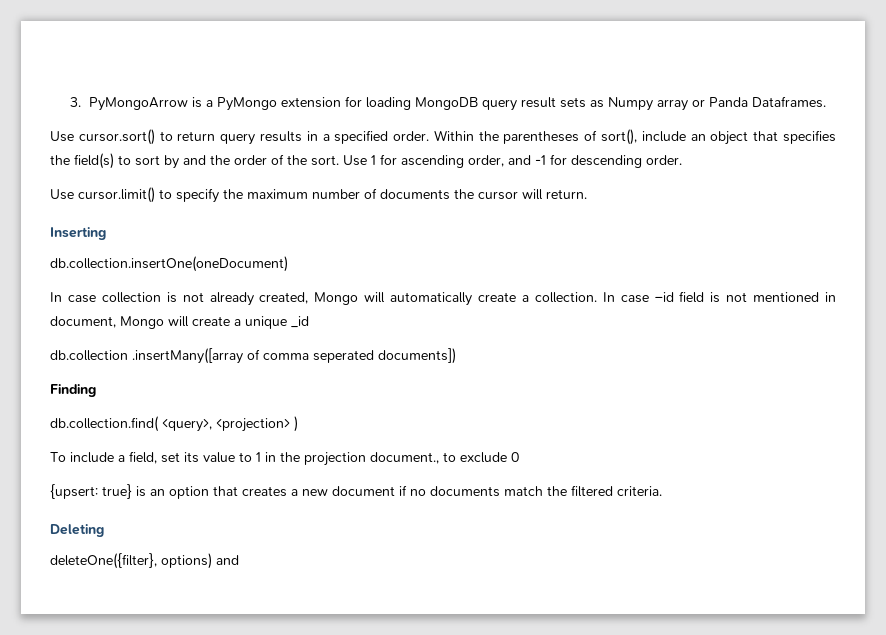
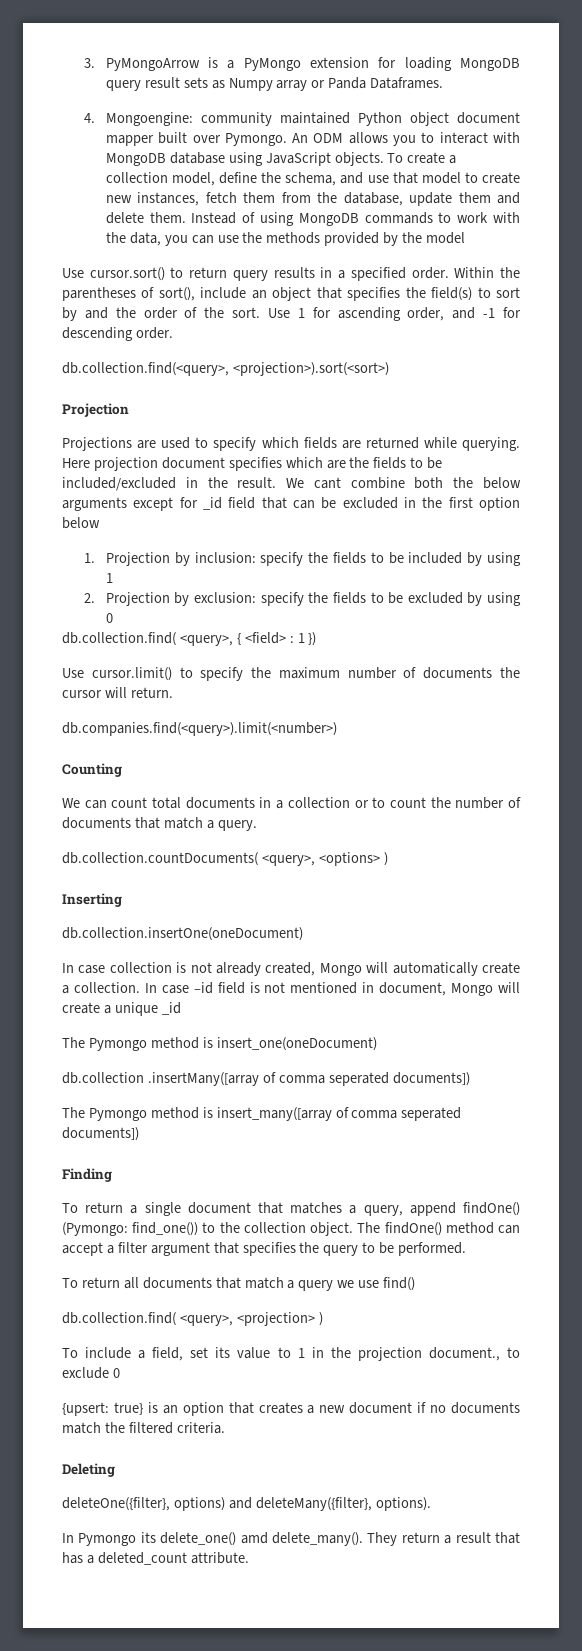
(827, 102) none -> [83,112,520,126] [105,132,520,146] [105,152,457,166] [105,172,520,186] [105,192,520,206] [105,212,521,226] [105,232,466,246] // 4. Mongoengine: community maintained Python object document mapper built over Pymongo. An ODM allows you to interact with MongoDB database using JavaScript objects. To create a collection model, define the schema, and use that model to create new instances, fetch them from the database, update them and delete them. Instead of using MongoDB commands to work with the data, you can use the methods provided by the model
(682, 160) none -> [62,362,389,376] [62,403,129,417] [62,437,521,451] [62,457,443,471] [62,477,521,491] [62,497,520,511] [62,517,100,529] [83,552,521,566] [105,573,113,583] [83,592,521,606] [105,613,113,623] [62,632,317,646] // db.collection.find(<query>, <projection>).sort(<sort>) // Projection // Projections are used to specify which fields are returned while querying. Here projection document specifies which are the fields to be included/excluded in the result. We cant combine both the below arguments except for _id field that can be excluded in the first option below // 1. Projection by inclusion: specify the fields to be included by using 1 // 2. Projection by exclusion: specify the fields to be excluded by using 0 // db.collection.find( <query>, { <field> : 1 })
(587, 194) none -> [62,722,337,736] [62,763,122,777] [62,797,521,809] [62,817,257,831] [62,852,388,866] // db.companies.find(<query>).limit(<number>) // Counting // We can count total documents in a collection or to count the number of documents that match a query. // db.collection.countDocuments( <query>, <options> )
(309, 322) none -> [62,1037,377,1051] // The Pymongo method is insert_one(oneDocument)
[50,384,96,397] Finding -> [62,1107,462,1121] [62,1127,139,1141] [62,1168,112,1182] [62,1202,520,1216] [62,1222,520,1236] [62,1242,467,1256] [62,1277,416,1291] The Pymongo method is insert_many([array of comma seperated documents]) // Finding // To return a single document that matches a query, append findOne() (Pymongo: find_one()) to the collection object. The findOne() method can accept a filter argument that specifies the query to be performed. // To return all documents that match a query we use find()
(239, 560) none -> [255,1497,431,1511] [62,1532,520,1546] [62,1552,249,1565] deleteMany({filter}, options). // In Pymongo its delete_one() amd delete_many(). They return a result that has a deleted_count attribute.

